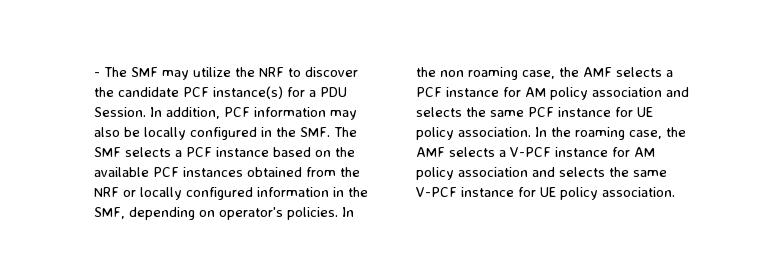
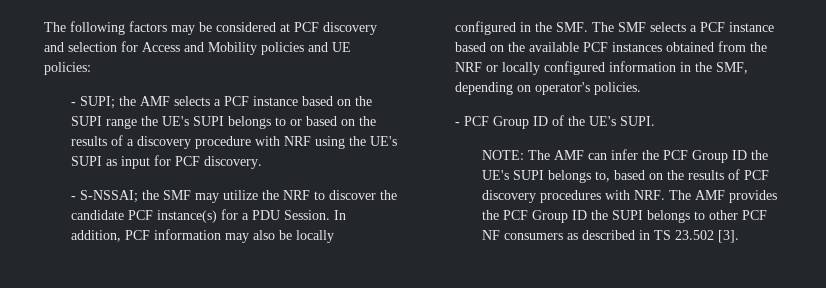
[93,67,127,77] - The -> [44,21,377,35] [44,41,351,55] [44,62,91,75] [70,96,372,109] [70,116,376,129] [70,135,397,149] [70,155,262,169] [70,190,159,203] The following factors may be considered at PCF discovery and selection for Access and Mobility policies and UE policies: // - SUPI; the AMF selects a PCF instance based on the SUPI range the UE's SUPI belongs to or based on the results of a discovery procedure with NRF using the UE's SUPI as input for PCF discovery. // - S-NSSAI; the
[341,207,354,217] [415,67,673,80] [415,87,689,100] [415,107,653,117] [415,127,686,140] [415,147,655,157] [415,167,667,180] [415,187,675,200] In the non roaming case, the AMF selects a PCF instance for AM policy association and selects the same PCF instance for UE policy association. In the roaming case, the AMF selects a V-PCF instance for AM policy association and selects the same V-PCF instance for UE policy association. -> [454,115,655,129] [481,149,768,163] [481,169,769,183] [481,190,777,203] [481,210,767,223] [481,230,739,243] // - PCF Group ID of the UE's SUPI. // NOTE: The AMF can infer the PCF Group ID the UE's SUPI belongs to, based on the results of PCF discovery procedures with NRF. The AMF provides the PCF Group ID the SUPI belongs to other PCF NF consumers as described in TS 23.502 [3].

